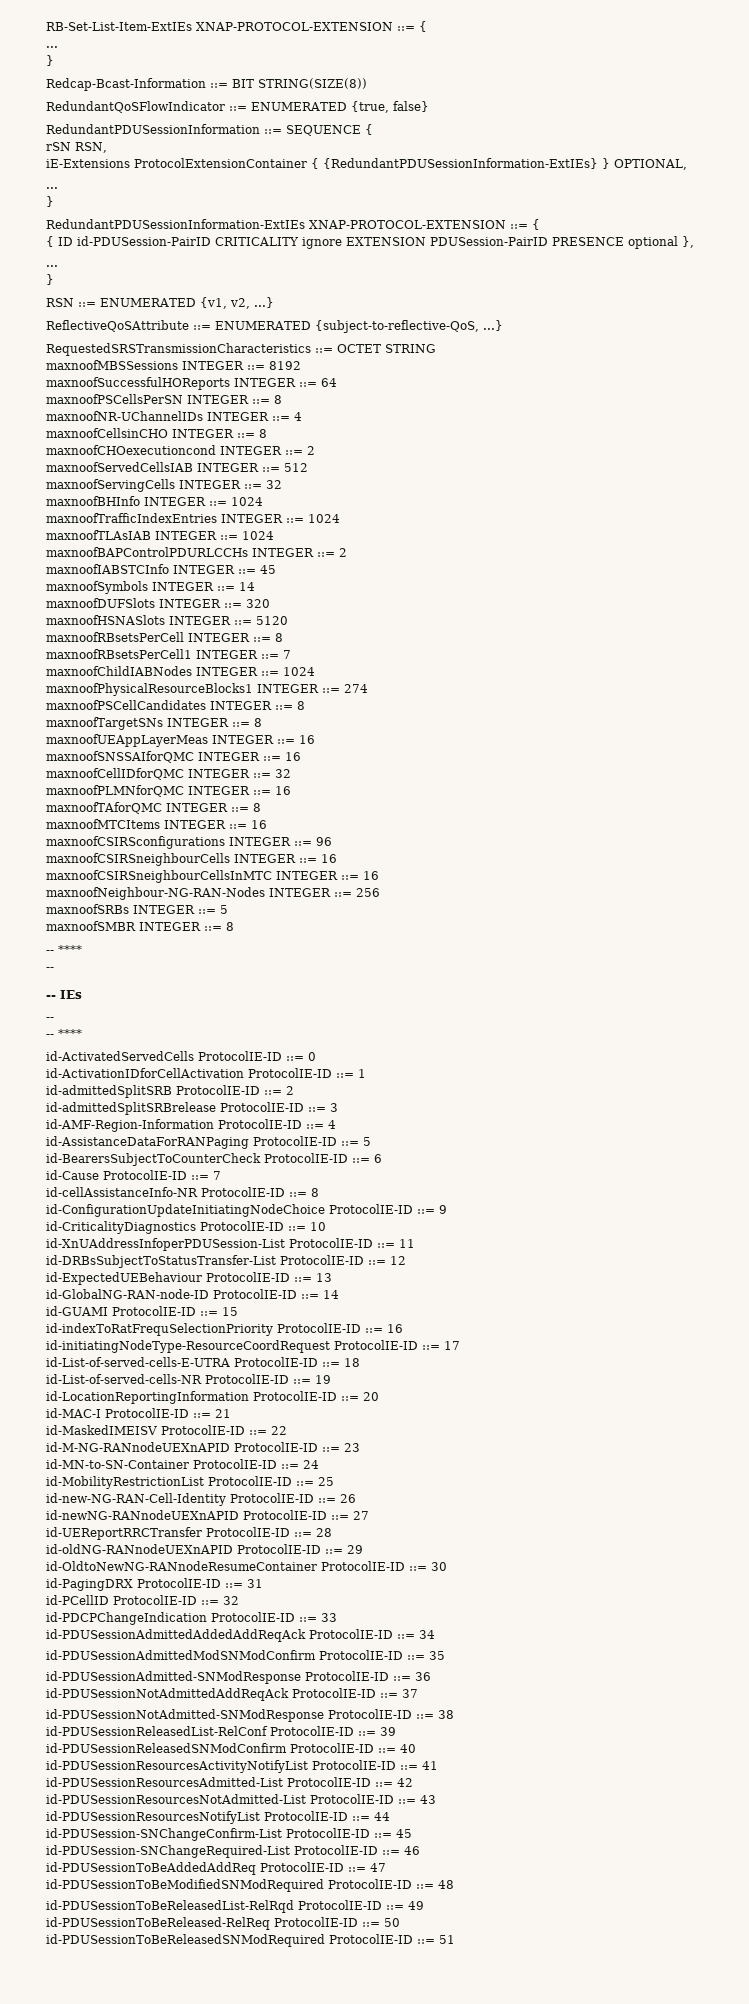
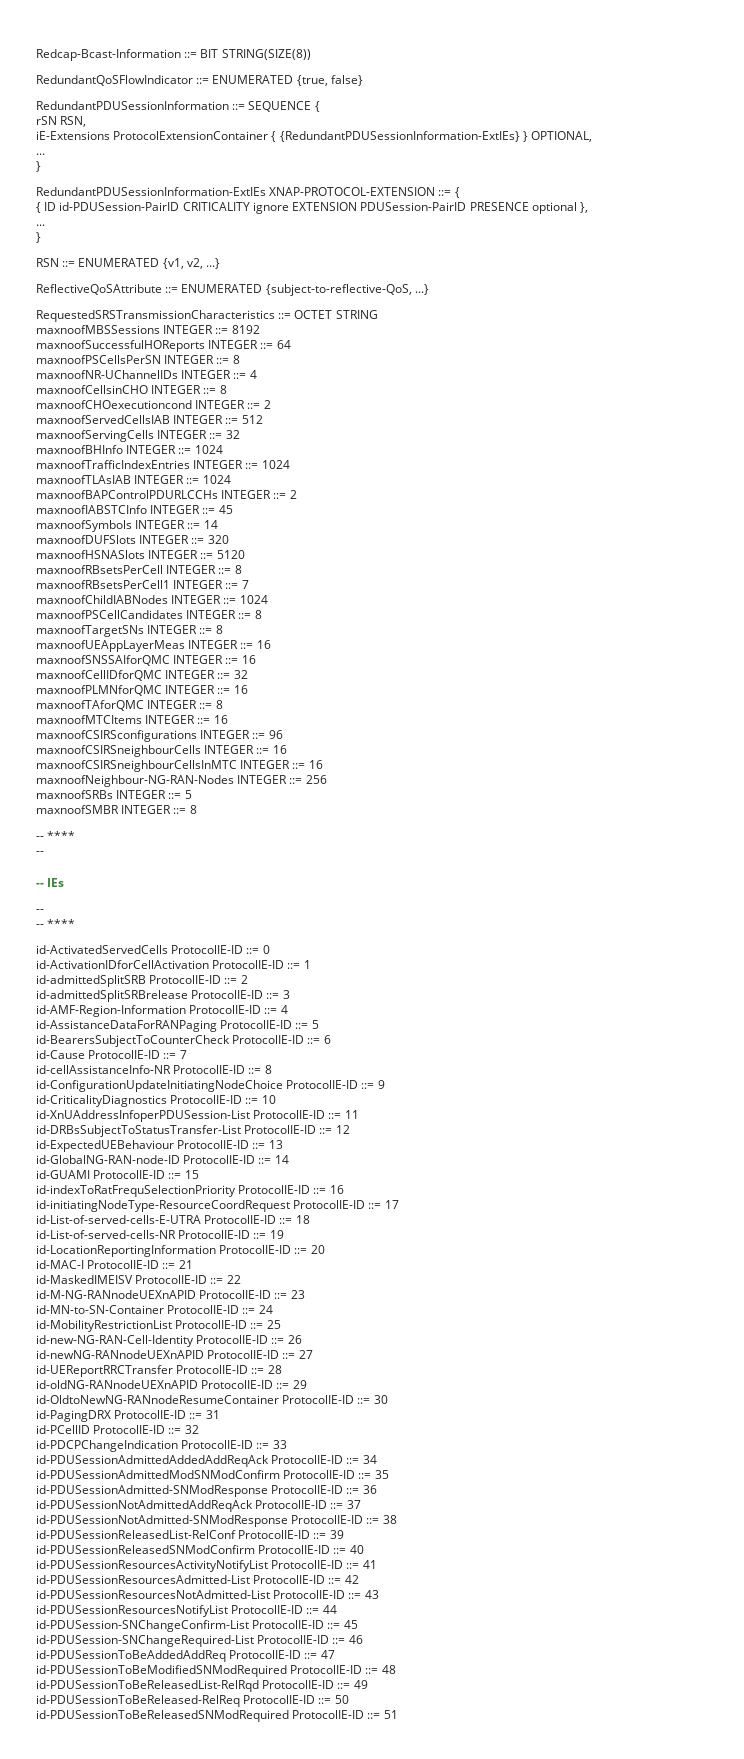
[46,21,427,32] [46,46,58,48] [46,55,54,66] RB-Set-List-Item-ExtIEs XNAP-PROTOCOL-EXTENSION ::= { // ... // } // -> (36, 55) none
[46,683,368,696] // maxnoofPhysicalResourceBlocks1 INTEGER ::= 274 -> (268, 599) none

